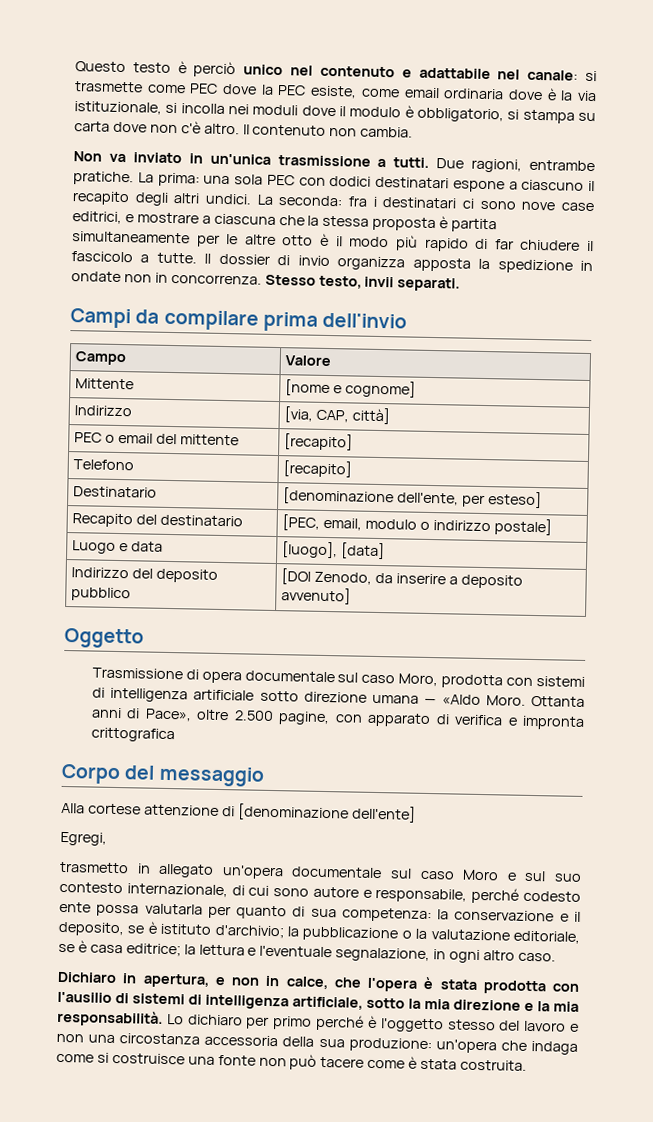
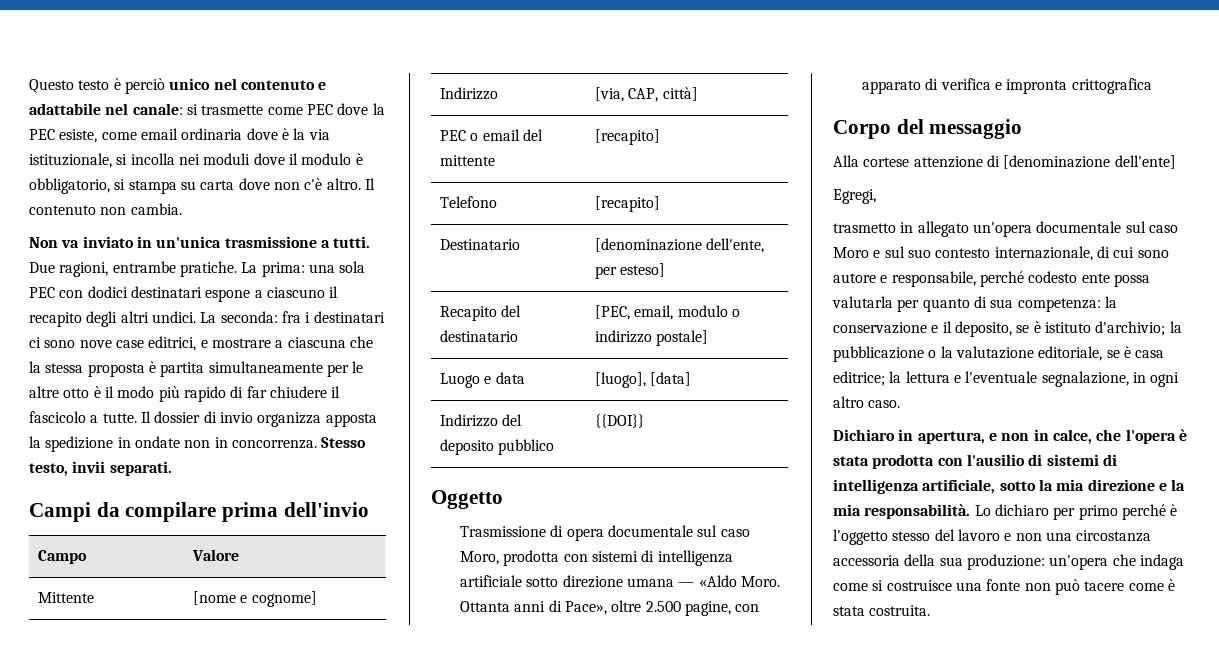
[281,568,523,589] [281,587,352,605] [DOI Zenodo, da inserire a deposito avvenuto] -> [595,414,645,428] {{DOI}}

